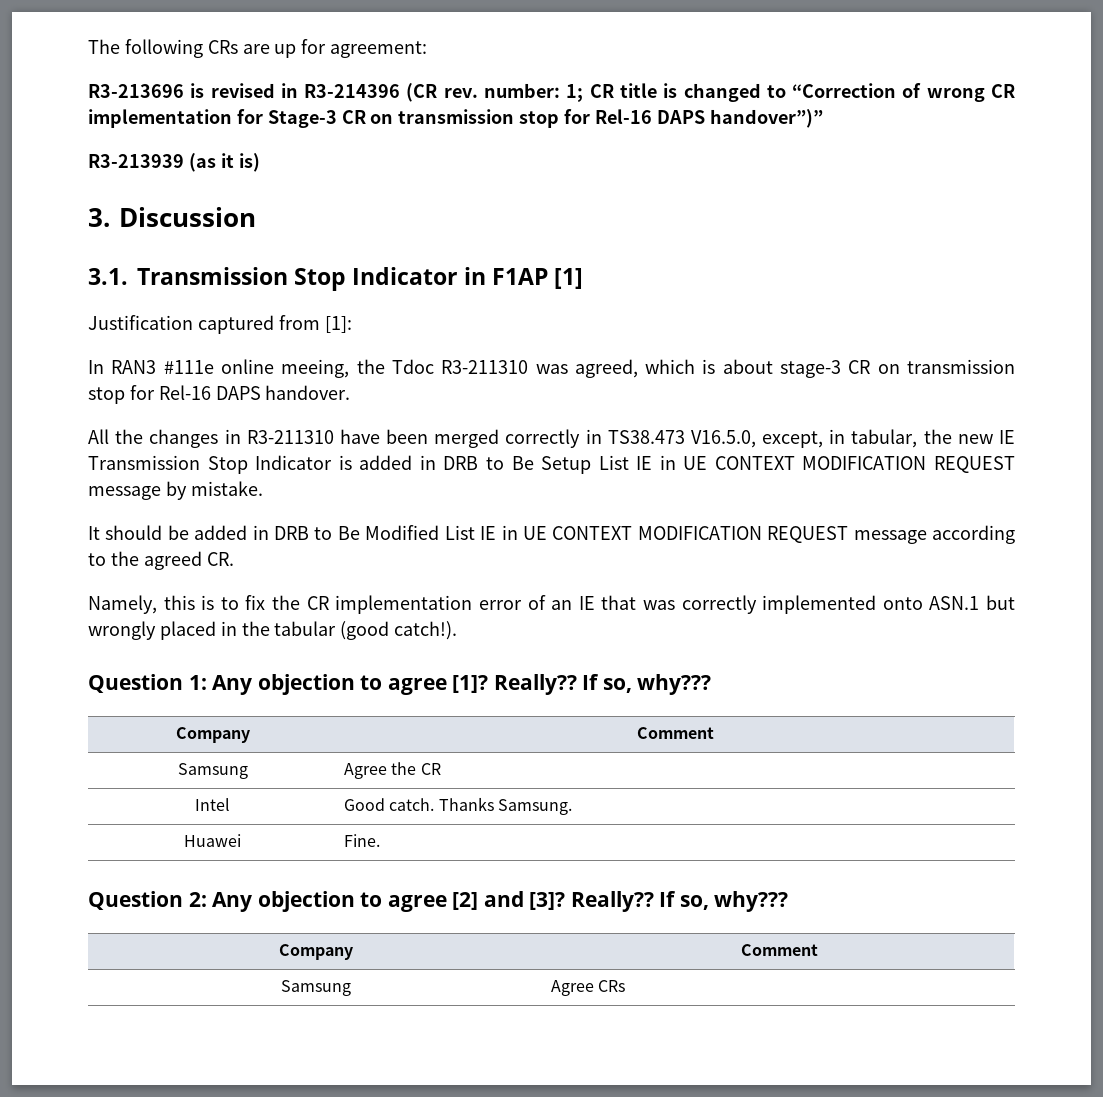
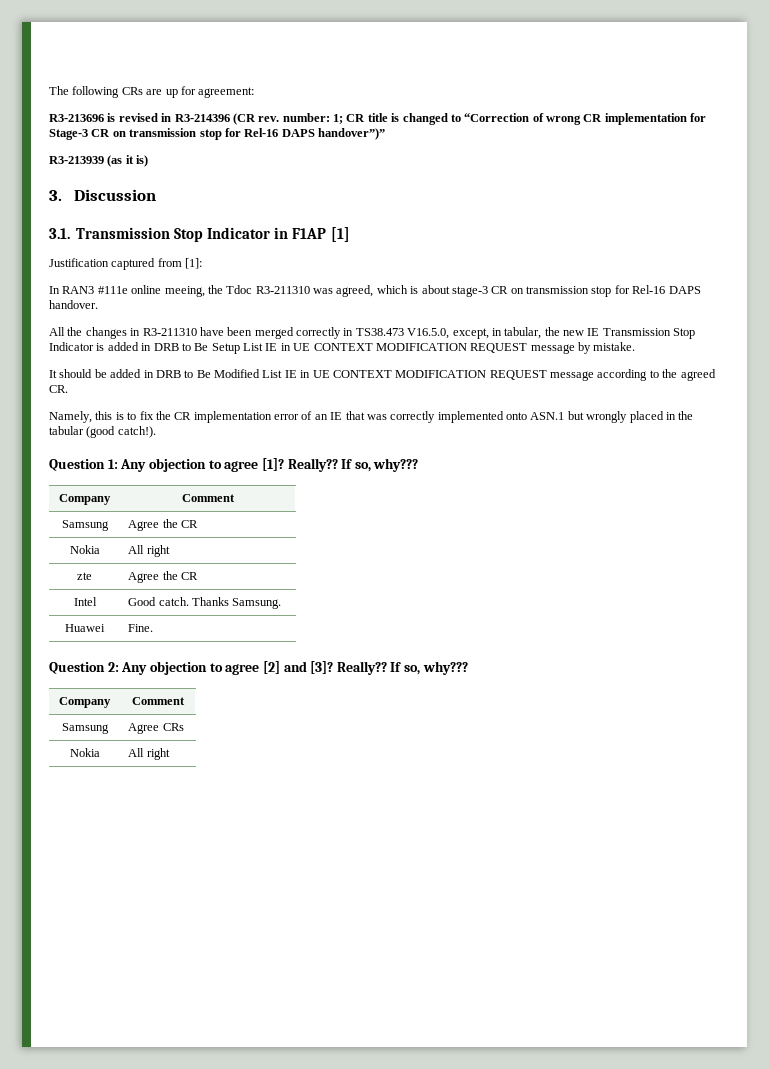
(441, 769) none -> [69,545,100,554] [128,545,170,557] [77,572,92,580] [128,571,199,583] // Nokia | All right // zte | Agree the CR
(626, 986) none -> [69,748,100,757] [128,748,170,760] // Nokia | All right

